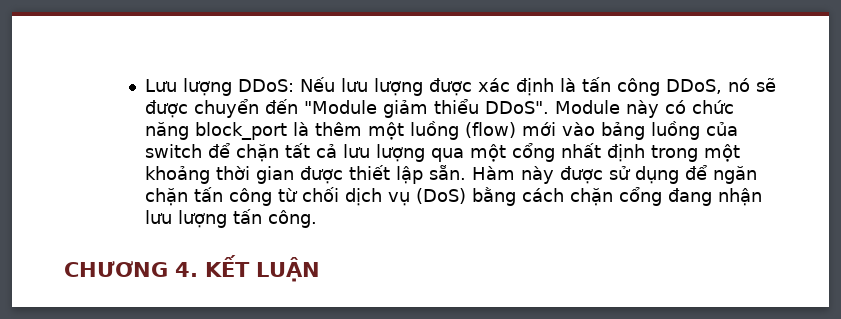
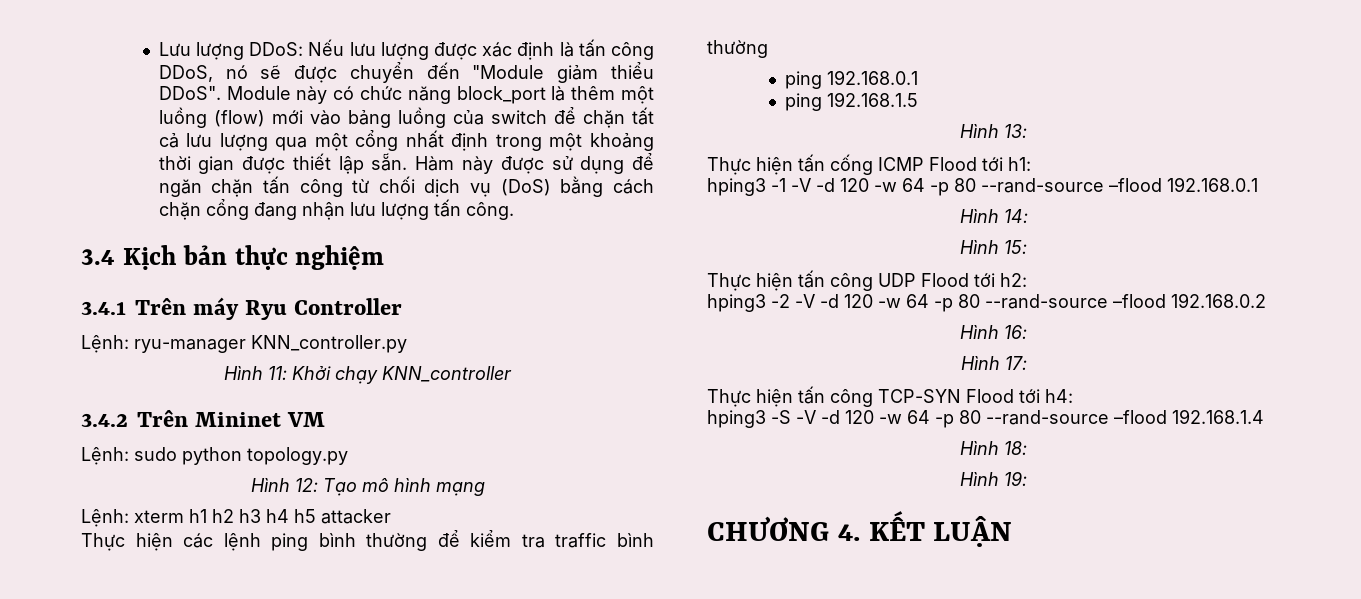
(317, 219) none -> [81,245,385,270] [81,297,403,320] [81,335,407,353] [224,366,512,384] [81,409,326,427] [81,447,348,465] [250,478,485,496] [81,509,391,527] [81,530,654,551] [707,40,768,58] [784,70,918,89] [784,92,918,111] [960,124,1027,138] [707,154,1031,175] [707,177,1258,196] [959,209,1028,223] [960,240,1027,254] [707,270,1027,291] [707,293,1266,312] [960,325,1027,339] [960,356,1027,370] [707,386,1073,407] [707,409,1264,428] [960,441,1027,455] [960,471,1027,486] // 3.4 Kịch bản thực nghiệm // 3.4.1 Trên máy Ryu Controller // Lệnh: ryu-manager KNN_controller.py // Hình 11: Khởi chạy KNN_controller // 3.4.2 Trên Mininet VM // Lệnh: sudo python topology.py // Hình 12: Tạo mô hình mạng // Lệnh: xterm h1 h2 h3 h4 h5 attacker // Thực hiện các lệnh ping bình thường để kiểm tra traffic bình thường // ping 192.168.0.1 // ping 192.168.1.5 // Hình 13: // Thực hiện tấn cống ICMP Flood tới h1: // hping3 -1 -V -d 120 -w 64 -p 80 --rand-source –flood 192.168.0.1 // Hình 14: // Hình 15: // Thực hiện tấn công UDP Flood tới h2: // hping3 -2 -V -d 120 -w 64 -p 80 --rand-source –flood 192.168.0.2 // Hình 16: // Hình 17: // Thực hiện tấn công TCP-SYN Flood tới h4: // hping3 -S -V -d 120 -w 64 -p 80 --rand-source –flood 192.168.1.4 // Hình 18: // Hình 19:

